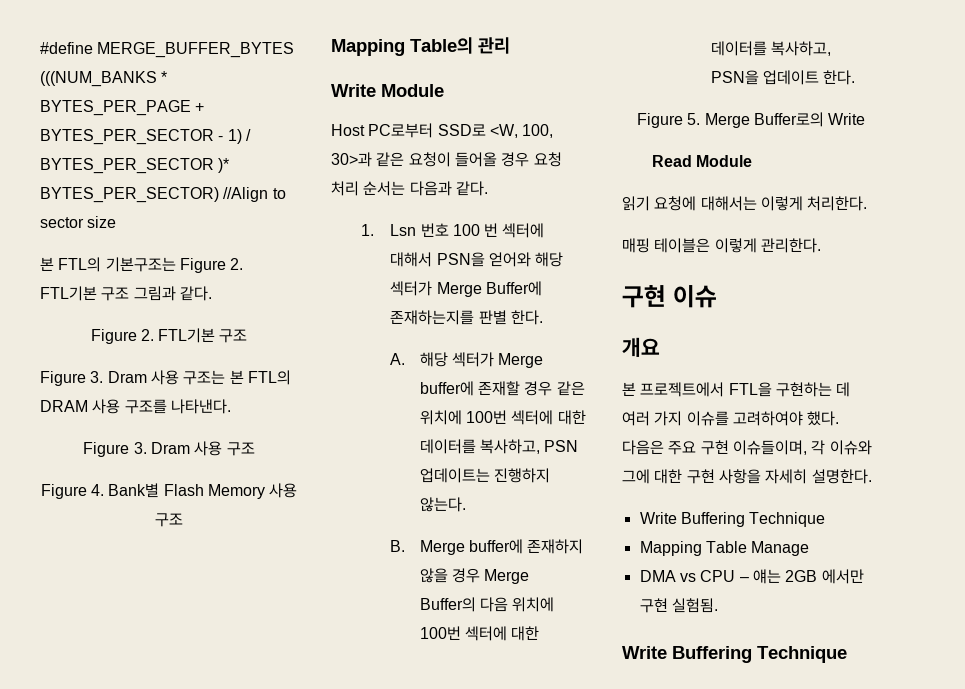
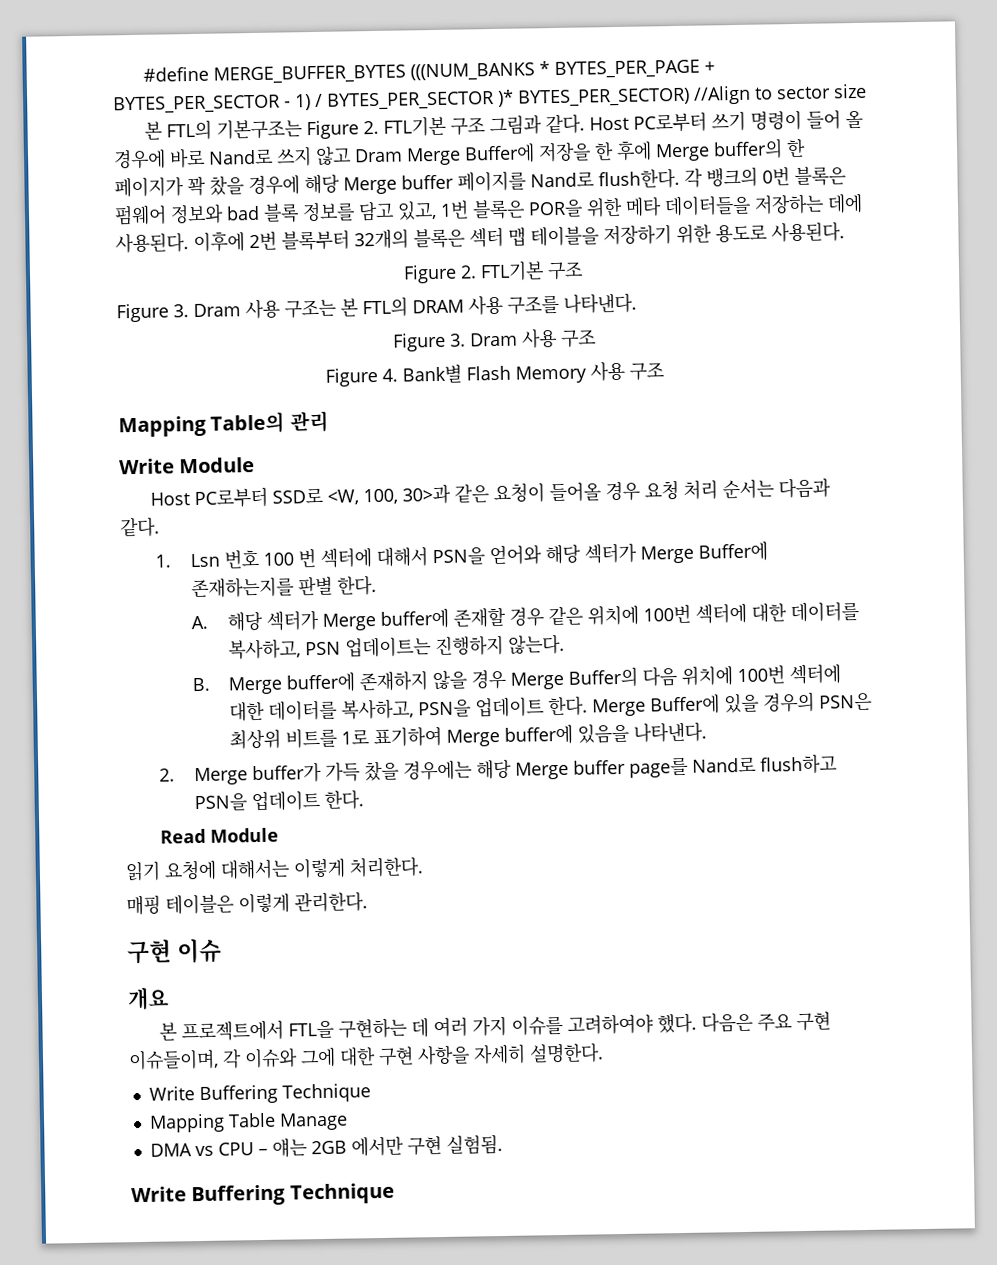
(212, 293) none -> [589,109,864,133] [113,138,806,170] [114,166,846,198] [114,193,863,226] [115,221,845,254] Host PC로부터 쓰기 명령이 들어 올 경우에 바로 Nand로 쓰지 않고 Dram Merge Buffer에 저장을 한 후에 Merge buffer의 한 페이지가 꽉 찼을 경우에 해당 Merge buffer 페이지를 Nand로 flush한다. 각 뱅크의 0번 블록은 펌웨어 정보와 bad 블록 정보를 담고 있고, 1번 블록은 POR을 위한 메타 데이터들을 저장하는 데에 사용된다. 이후에 2번 블록부터 32개의 블록은 섹터 맵 테이블을 저장하기 위한 용도로 사용된다.
[636,112,866,128] // Figure 5. Merge Buffer로의 Write -> [591,691,872,717] [228,721,707,750] [159,754,838,786] [194,789,365,812] Merge Buffer에 있을 경우의 PSN은 최상위 비트를 1로 표기하여 Merge buffer에 있음을 나타낸다. // 2. Merge buffer가 가득 찼을 경우에는 해당 Merge buffer page를 Nand로 flush하고 PSN을 업데이트 한다.

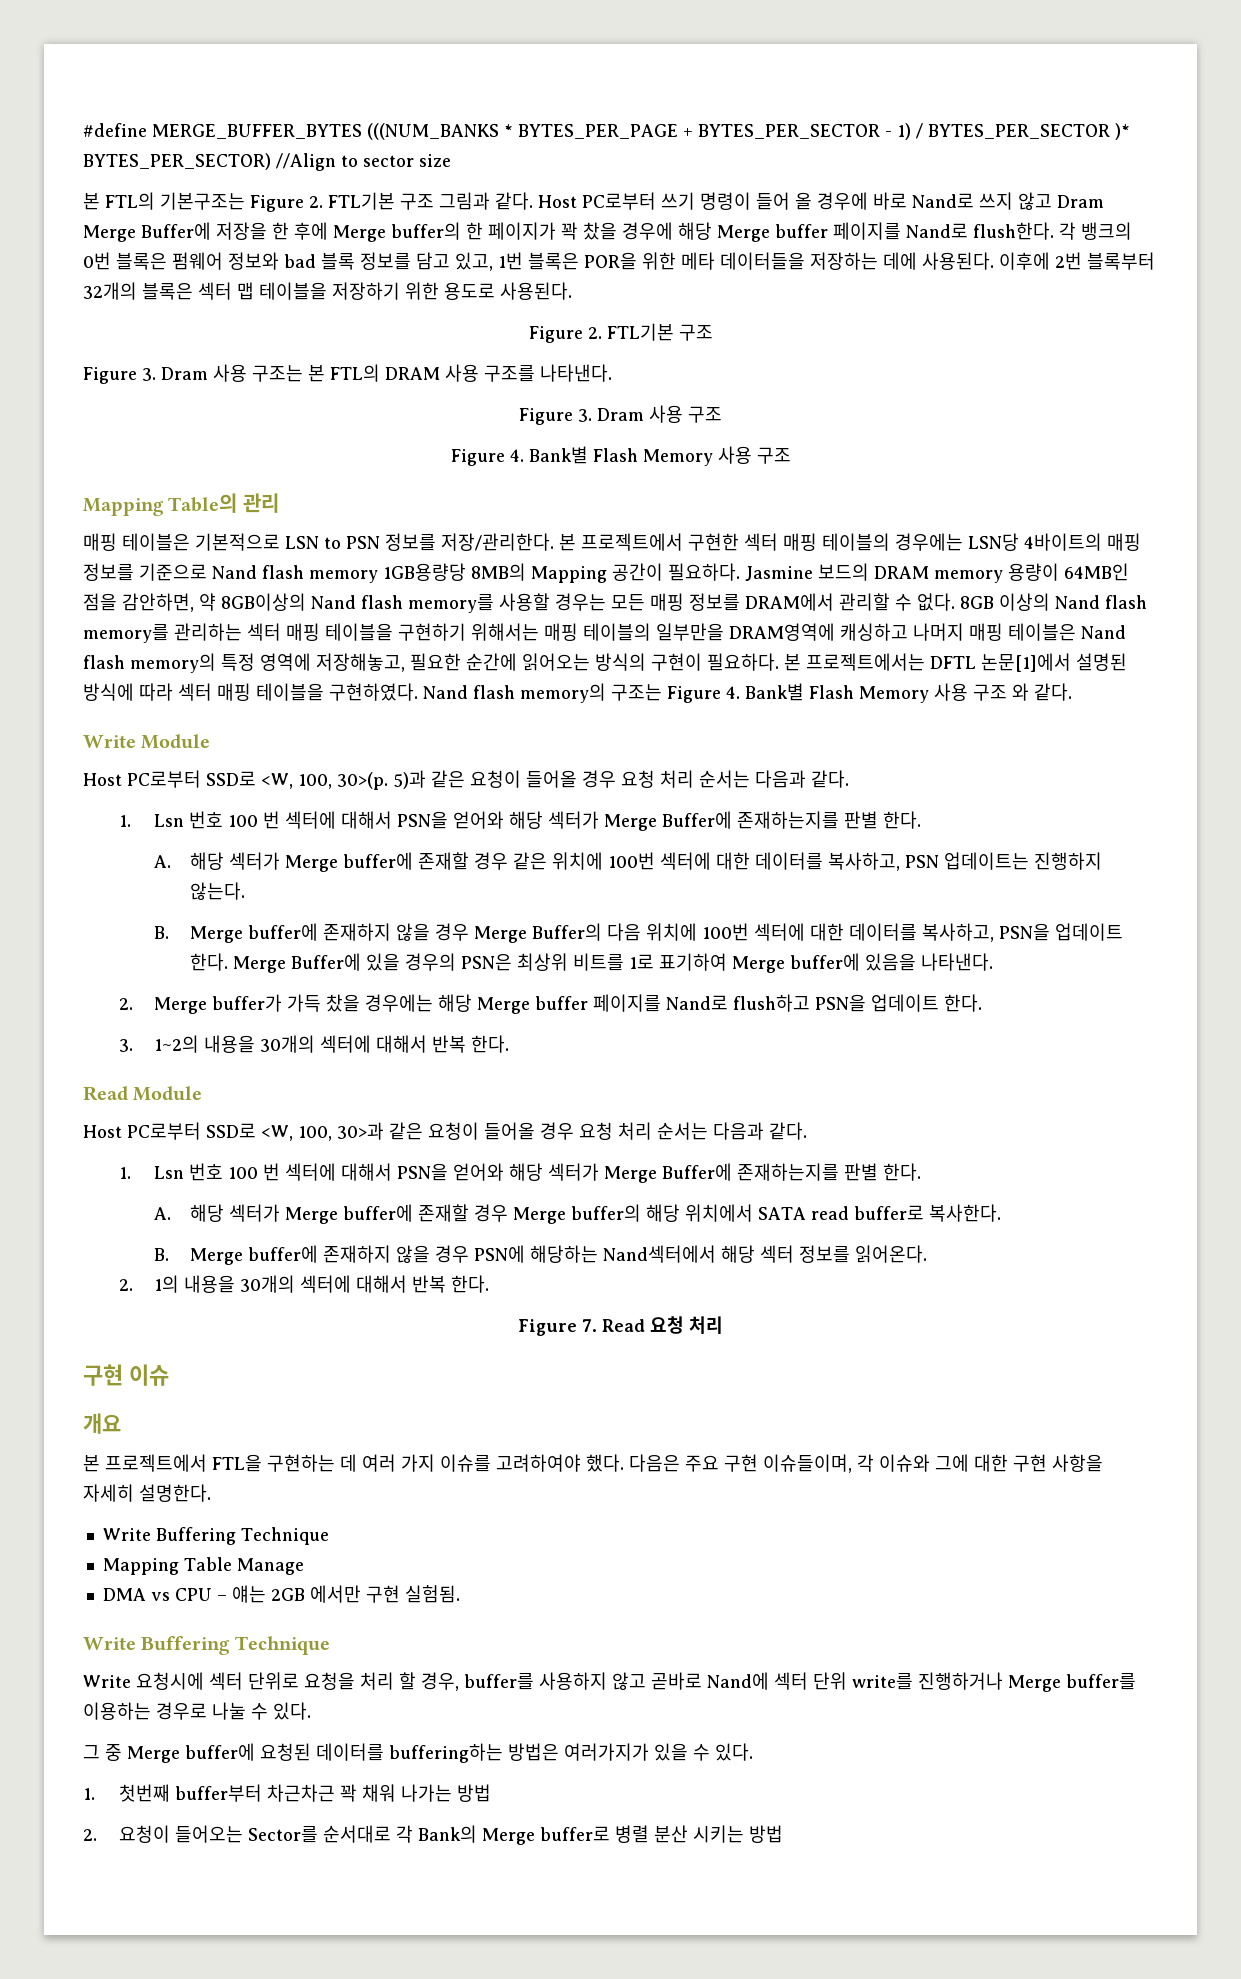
(329, 421) none -> [83,533,1141,551] [83,563,1129,583] [83,593,1147,613] [83,623,1126,643] [83,653,1127,673] [83,683,1072,703] // 매핑 테이블은 기본적으로 LSN to PSN 정보를 저장/관리한다. 본 프로젝트에서 구현한 섹터 매핑 테이블의 경우에는 LSN당 4바이트의 매핑 정보를 기준으로 Nand flash memory 1GB용량당 8MB의 Mapping 공간이 필요하다. Jasmine 보드의 DRAM memory 용량이 64MB인 점을 감안하면, 약 8GB이상의 Nand flash memory를 사용할 경우는 모든 매핑 정보를 DRAM에서 관리할 수 없다. 8GB 이상의 Nand flash memory를 관리하는 섹터 매핑 테이블을 구현하기 위해서는 매핑 테이블의 일부만을 DRAM영역에 캐싱하고 나머지 매핑 테이블은 Nand flash memory의 특정 영역에 저장해놓고, 필요한 순간에 읽어오는 방식의 구현이 필요하다. 본 프로젝트에서는 DFTL 논문[1]에서 설명된 방식에 따라 섹터 매핑 테이블을 구현하였다. Nand flash memory의 구조는 Figure 4. Bank별 Flash Memory 사용 구조 와 같다.
[402,484,452,505] 30>과 -> [337,770,426,790] 30>(p. 5)과
[629,756,689,778] page를 -> [593,994,662,1012] 페이지를
[160,827,280,844] [125,856,424,882] [126,891,368,916] Read Module // 읽기 요청에 대해서는 이렇게 처리한다. // 매핑 테이블은 이렇게 관리한다. -> [118,1035,510,1053] [83,1086,203,1101] [83,1122,807,1141] [118,1163,922,1183] [154,1204,1001,1224] [154,1245,927,1265] [118,1275,490,1293] [518,1316,723,1336] 3. 1~2의 내용을 30개의 섹터에 대해서 반복 한다. // Read Module // Host PC로부터 SSD로 <W, 100, 30>과 같은 요청이 들어올 경우 요청 처리 순서는 다음과 같다. // 1. Lsn 번호 100 번 섹터에 대해서 PSN을 얻어와 해당 섹터가 Merge Buffer에 존재하는지를 판별 한다. // A. 해당 섹터가 Merge buffer에 존재할 경우 Merge buffer의 해당 위치에서 SATA read buffer로 복사한다. // B. Merge buffer에 존재하지 않을 경우 PSN에 해당하는 Nand섹터에서 해당 섹터 정보를 읽어온다. // 2. 1의 내용을 30개의 섹터에 대해서 반복 한다. // Figure 7. Read 요청 처리
(395, 1193) none -> [83,1672,1136,1692] [83,1702,311,1720] [83,1743,753,1763] [83,1784,491,1802] [83,1825,783,1845] // Write 요청시에 섹터 단위로 요청을 처리 할 경우, buffer를 사용하지 않고 곧바로 Nand에 섹터 단위 write를 진행하거나 Merge buffer를 이용하는 경우로 나눌 수 있다. // 그 중 Merge buffer에 요청된 데이터를 buffering하는 방법은 여러가지가 있을 수 있다. // 1. 첫번째 buffer부터 차근차근 꽉 채워 나가는 방법 // 2. 요청이 들어오는 Sector를 순서대로 각 Bank의 Merge buffer로 병렬 분산 시키는 방법

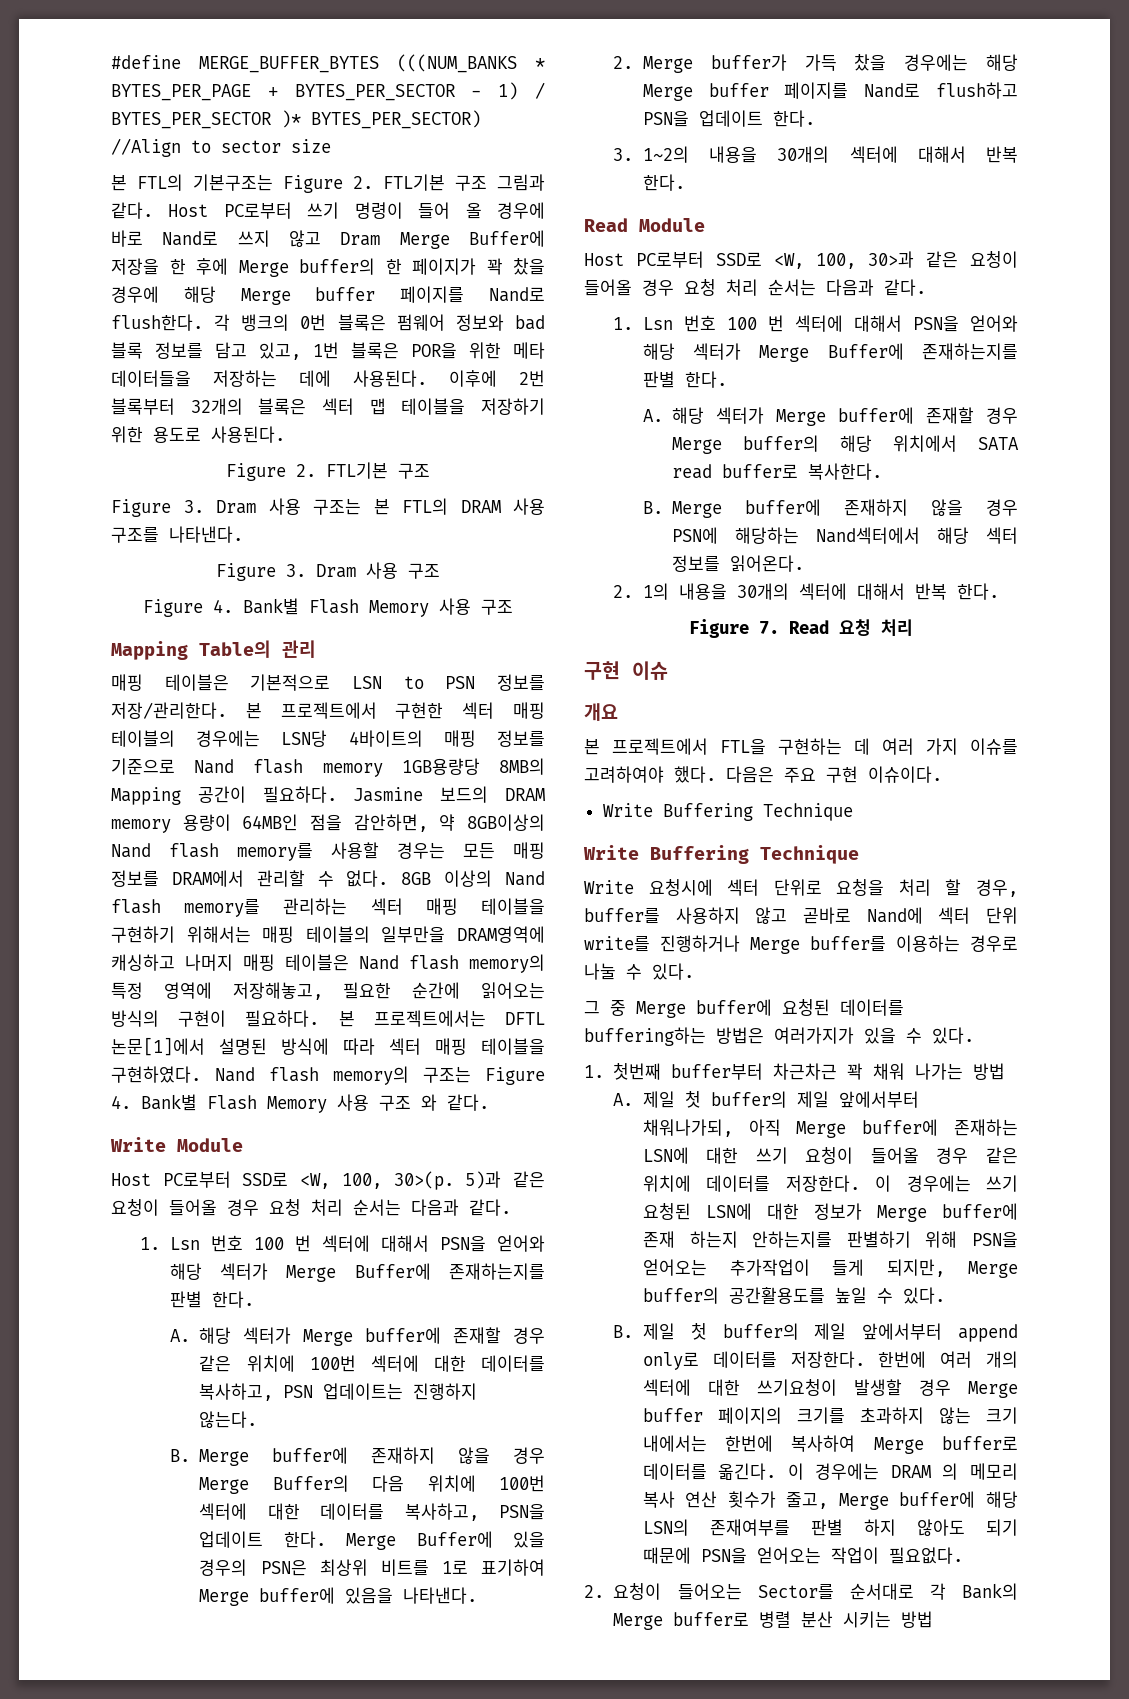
[763,1454,1103,1473] [83,1484,211,1502] [102,1527,329,1545] [102,1557,304,1575] [102,1585,460,1603] 이슈들이며, 각 이슈와 그에 대한 구현 사항을 자세히 설명한다. // Write Buffering Technique // Mapping Table Manage // DMA vs CPU – 얘는 2GB 에서만 구현 실험됨. -> [868,766,942,783] [602,803,853,821] 이슈이다. // Write Buffering Technique
(491, 1793) none -> [613,1091,919,1108] [642,1119,1018,1138] [642,1147,1018,1164] [642,1175,1018,1192] [642,1203,1018,1222] [642,1231,1018,1248] [642,1259,1018,1278] [642,1287,945,1304] [613,1323,1018,1342] [642,1351,1018,1370] [642,1379,1018,1398] [642,1407,1019,1424] [642,1435,1018,1454] [642,1463,1018,1480] [642,1491,1018,1510] [642,1519,1018,1536] [642,1547,963,1564] // A. 제일 첫 buffer의 제일 앞에서부터 채워나가되, 아직 Merge buffer에 존재하는 LSN에 대한 쓰기 요청이 들어올 경우 같은 위치에 데이터를 저장한다. 이 경우에는 쓰기 요청된 LSN에 대한 정보가 Merge buffer에 존재 하는지 안하는지를 판별하기 위해 PSN을 얻어오는 추가작업이 들게 되지만, Merge buffer의 공간활용도를 높일 수 있다. // B. 제일 첫 buffer의 제일 앞에서부터 append only로 데이터를 저장한다. 한번에 여러 개의 섹터에 대한 쓰기요청이 발생할 경우 Merge buffer 페이지의 크기를 초과하지 않는 크기 내에서는 한번에 복사하여 Merge buffer로 데이터를 옮긴다. 이 경우에는 DRAM 의 메모리 복사 연산 횟수가 줄고, Merge buffer에 해당 LSN의 존재여부를 판별 하지 않아도 되기 때문에 PSN을 얻어오는 작업이 필요없다.

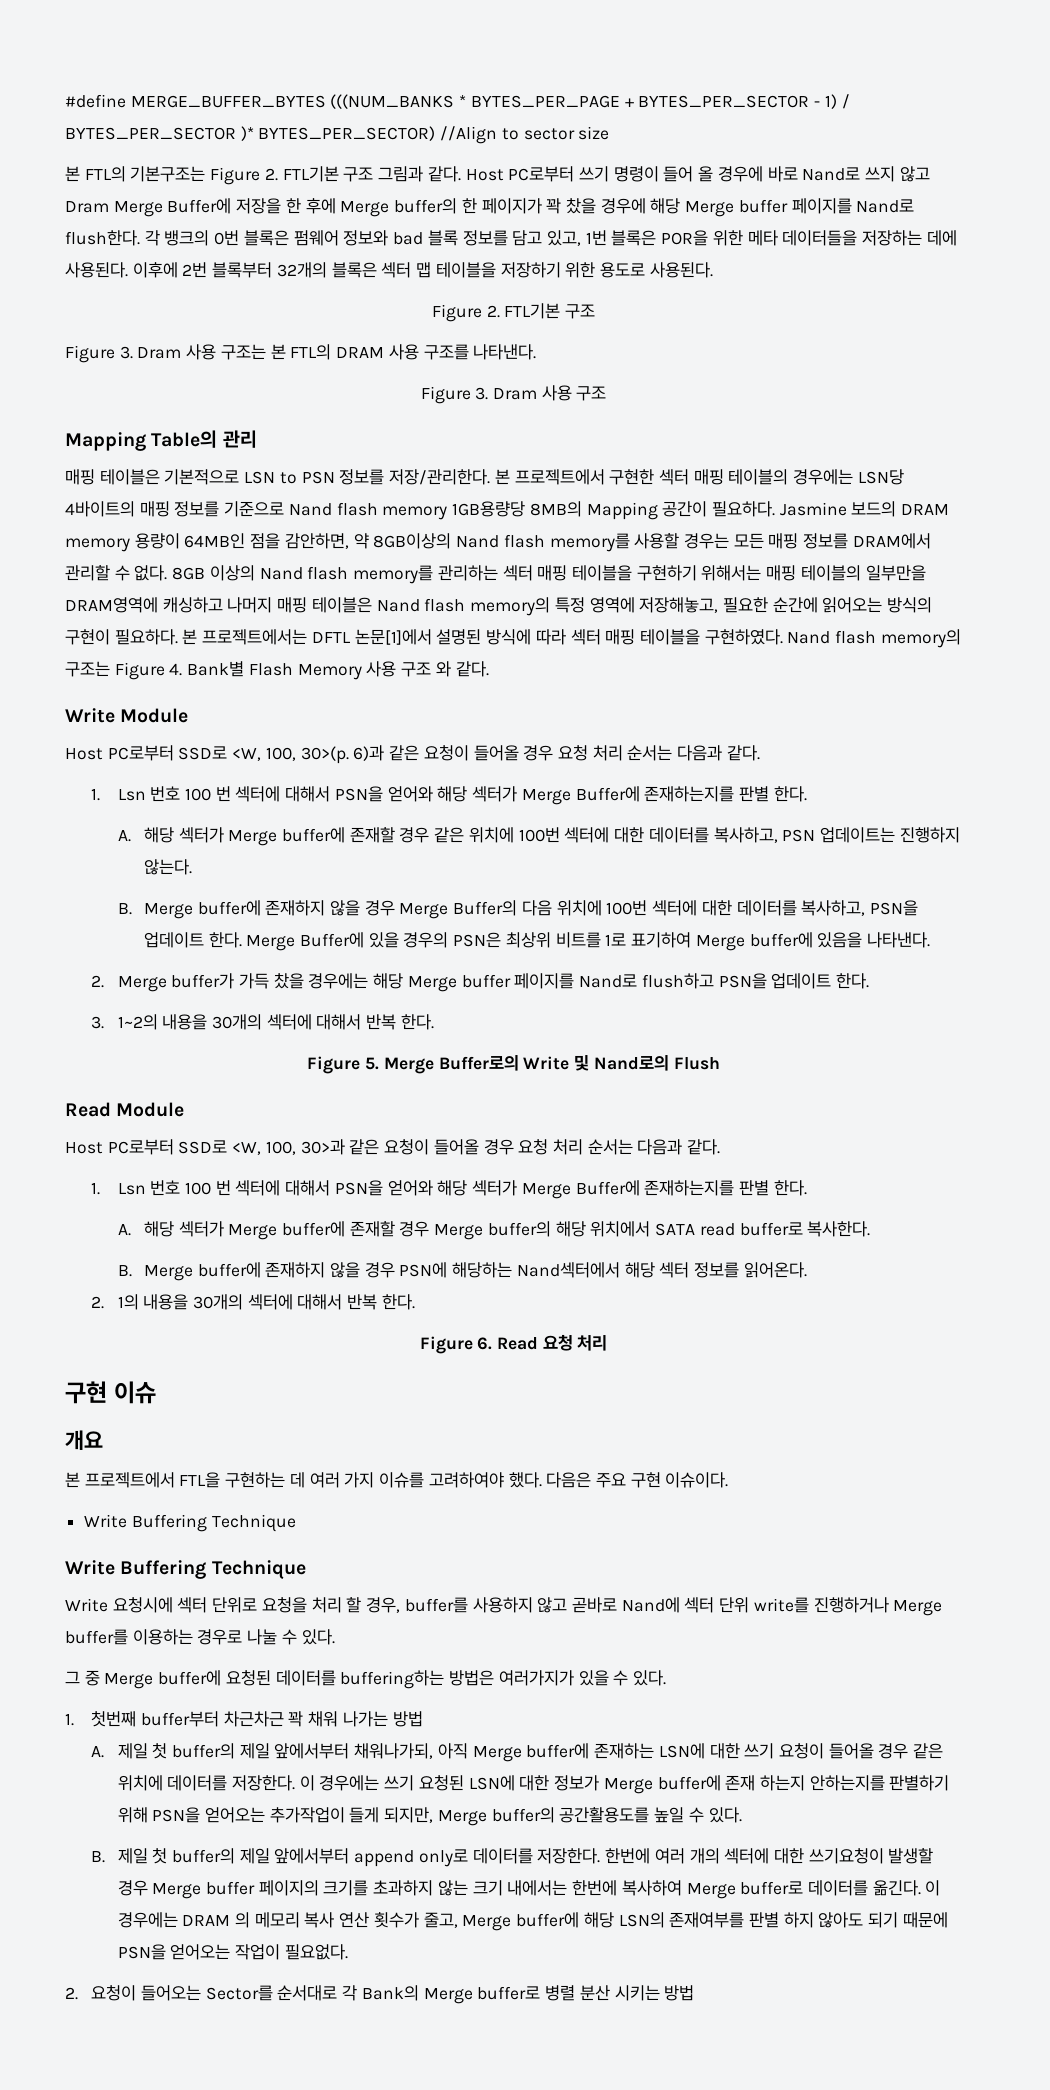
[143,598,513,617] // Figure 4. Bank별 Flash Memory 사용 구조 -> (607, 393) none
[465,1171,502,1189] 5)과 -> [353,745,385,761] 6)과
(685, 182) none -> [307,1055,720,1074] // Figure 5. Merge Buffer로의 Write 및 Nand로의 Flush
[759,621,779,634] 7. -> [477,1337,493,1350] 6.

